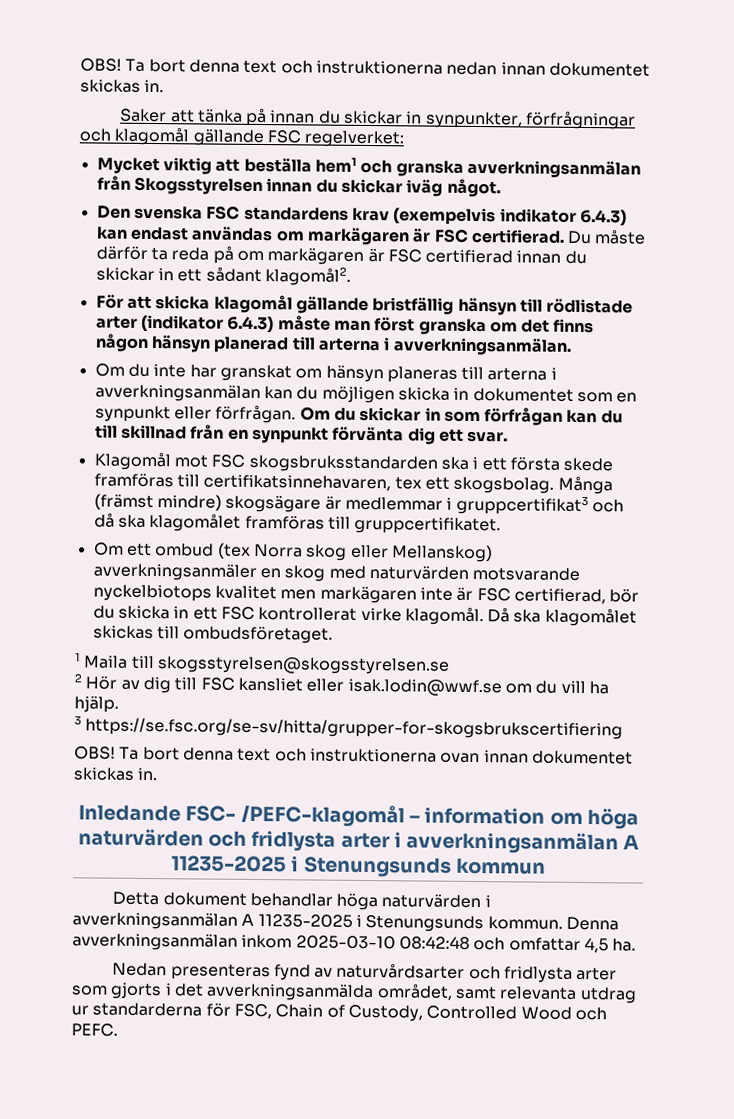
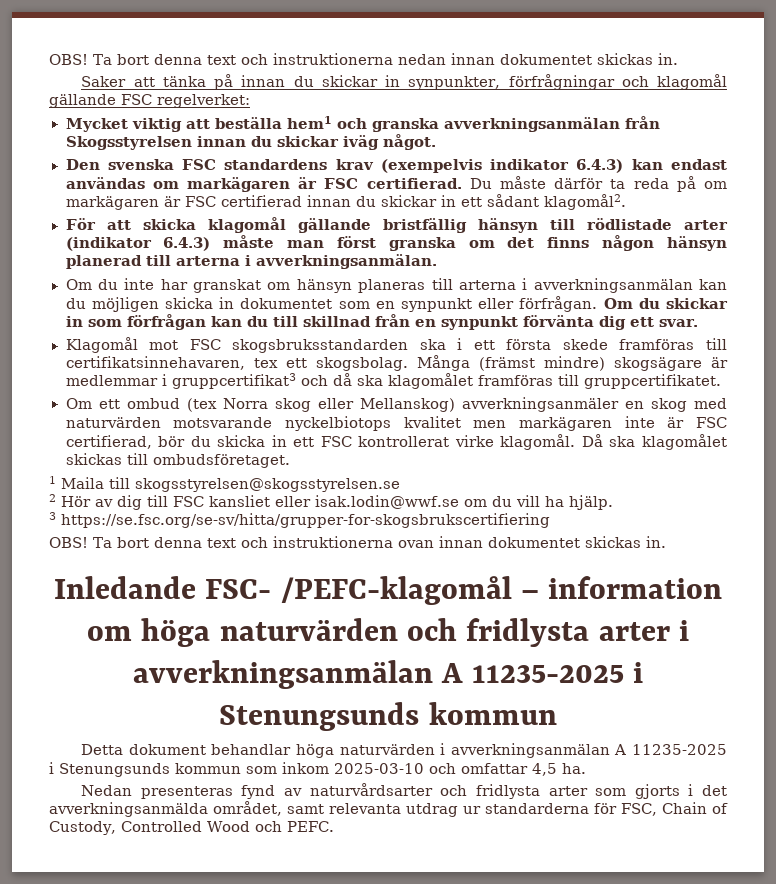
[487,916,619,931] [72,932,238,951] kommun. Denna avverkningsanmälan -> [175,763,277,774] kommun som
[398,936,470,950] 08:42:48 -> (424, 768) none

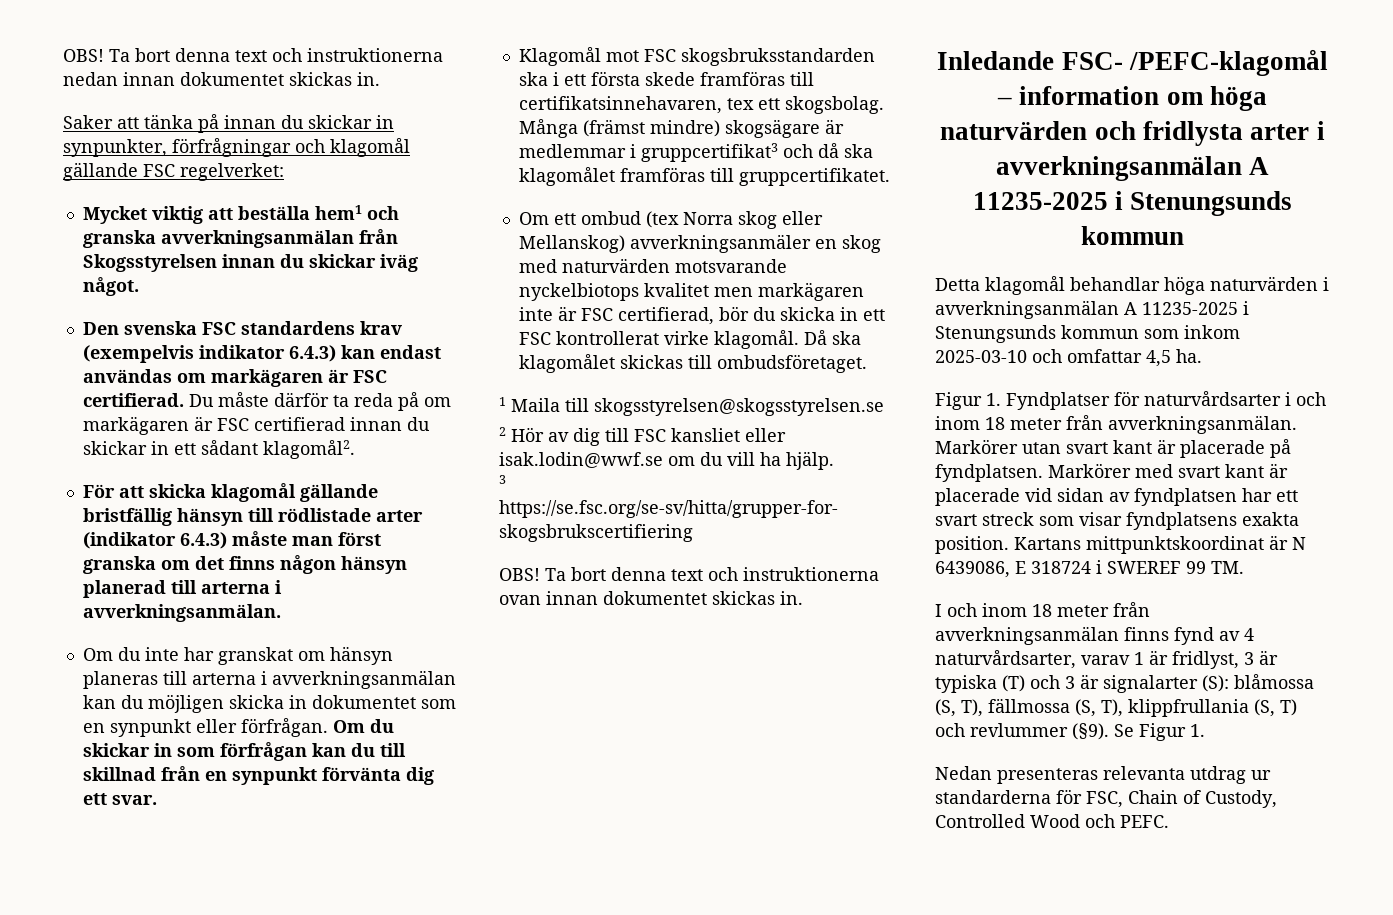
[128,744,206,755] dokument -> [985,276,1065,295] klagomål
[81,783,727,799] [49,801,324,817] Nedan presenteras fynd av naturvårdsarter och fridlysta arter som gjorts i det avverkningsanmälda området, samt -> [935,391,1326,410] [935,415,1297,434] [935,439,1291,458] [935,463,1288,482] [935,488,1298,506] [935,512,1299,530] [935,535,1306,554] [935,560,1244,578] [935,602,1150,617] [935,626,1254,645] [935,650,1278,669] [935,674,1314,693] [935,698,1297,717] [935,723,1205,741] [935,766,1098,784] Figur 1. Fyndplatser för naturvårdsarter i och inom 18 meter från avverkningsanmälan. Markörer utan svart kant är placerade på fyndplatsen. Markörer med svart kant är placerade vid sidan av fyndplatsen har ett svart streck som visar fyndplatsens exakta position. Kartans mittpunktskoordinat är N 6439086, E 318724 i SWEREF 99 TM. // I och inom 18 meter från avverkningsanmälan finns fynd av 4 naturvårdsarter, varav 1 är fridlyst, 3 är typiska (T) och 3 är signalarter (S): blåmossa (S, T), fällmossa (S, T), klippfrullania (S, T) och revlummer (§9). Se Figur 1. // Nedan presenteras

